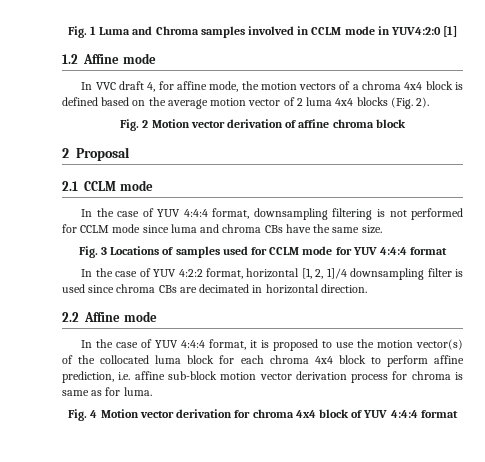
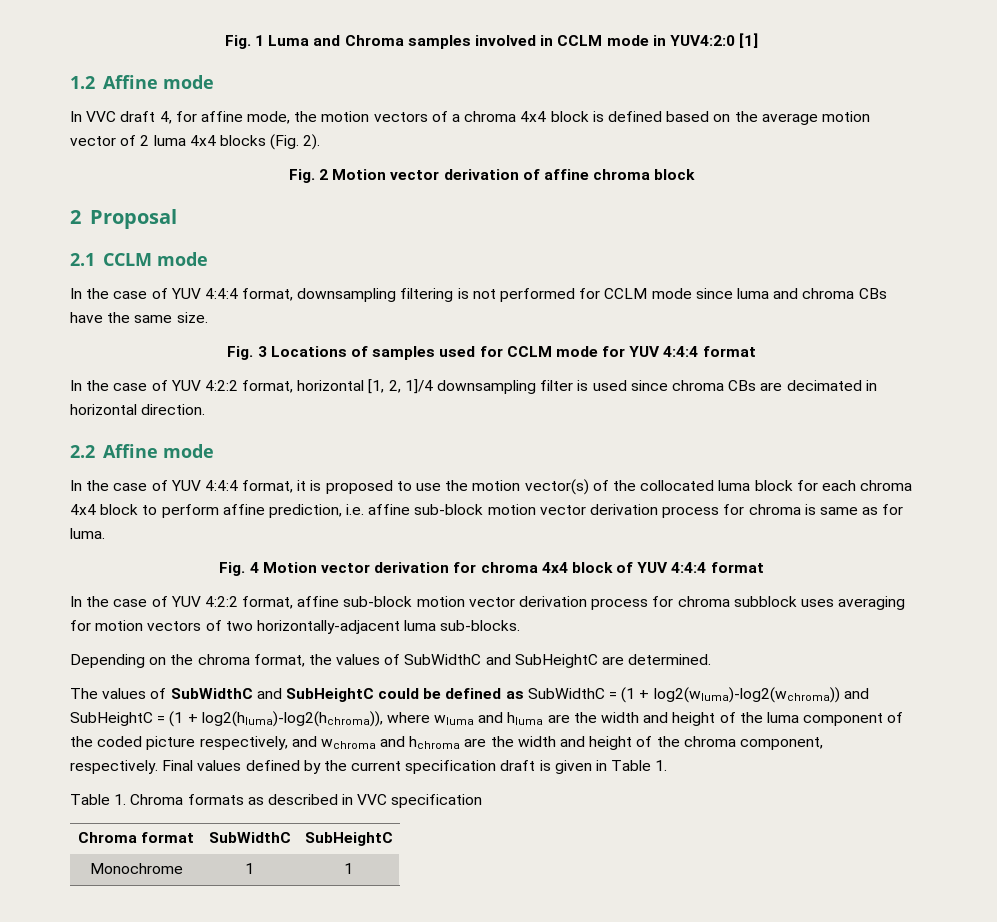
(458, 414) none -> [70,596,906,610] [70,620,521,634] [70,654,712,668] [70,687,869,703] [70,711,904,727] [70,736,823,750] [70,760,668,774] [70,794,483,808] [77,832,195,843] [208,832,291,843] [304,832,393,846] [89,863,183,874] [245,863,254,874] [344,863,353,874] // In the case of YUV 4:2:2 format, affine sub-block motion vector derivation process for chroma subblock uses averaging for motion vectors of two horizontally-adjacent luma sub-blocks. // Depending on the chroma format, the values of SubWidthC and SubHeightC are determined. // The values of SubWidthC and SubHeightC could be defined as SubWidthC = (1 + log2(wluma)-log2(wchroma)) and SubHeightC = (1 + log2(hluma)-log2(hchroma)), where wluma and hluma are the width and height of the luma component of the coded picture respectively, and wchroma and hchroma are the width and height of the chroma component, respectively. Final values defined by the current specification draft is given in Table 1. // Table 1. Chroma formats as described in VVC specification // Chroma format | SubWidthC | SubHeightC // Monochrome | 1 | 1

